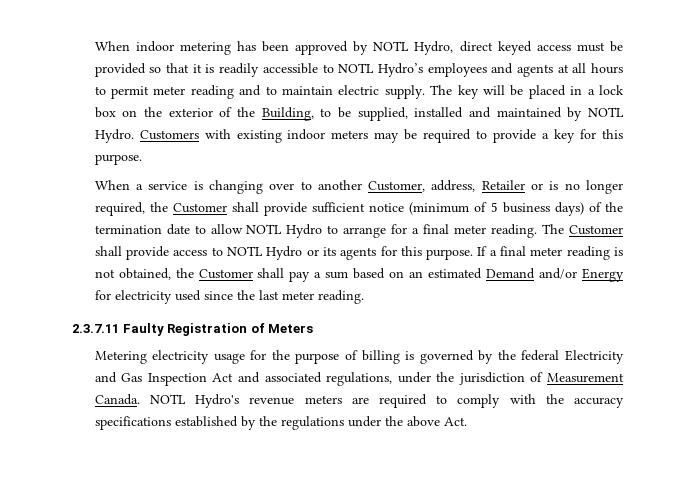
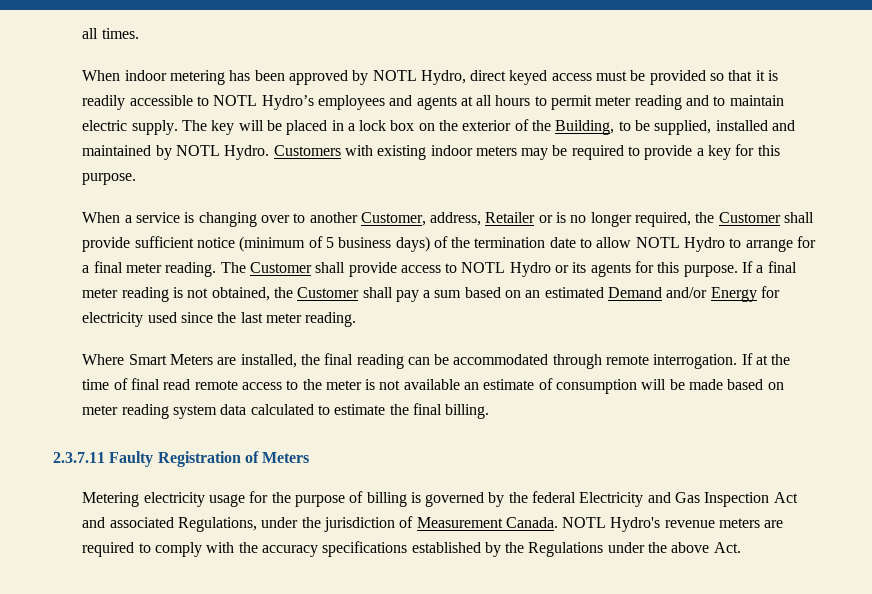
(94, 46) none -> [82,28,139,39] all times. //
(364, 297) none -> [82,353,791,369] [82,378,784,394] [82,403,490,419] // Where Smart Meters are installed, the final reading can be accommodated through remote interrogation. If at the time of final read remote access to the meter is not available an estimate of consumption will be made based on meter reading system data calculated to estimate the final billing.
[326,372,393,386] regulations, -> [177,517,257,532] Regulations,
[280,416,344,430] regulations -> [528,542,604,557] Regulations

